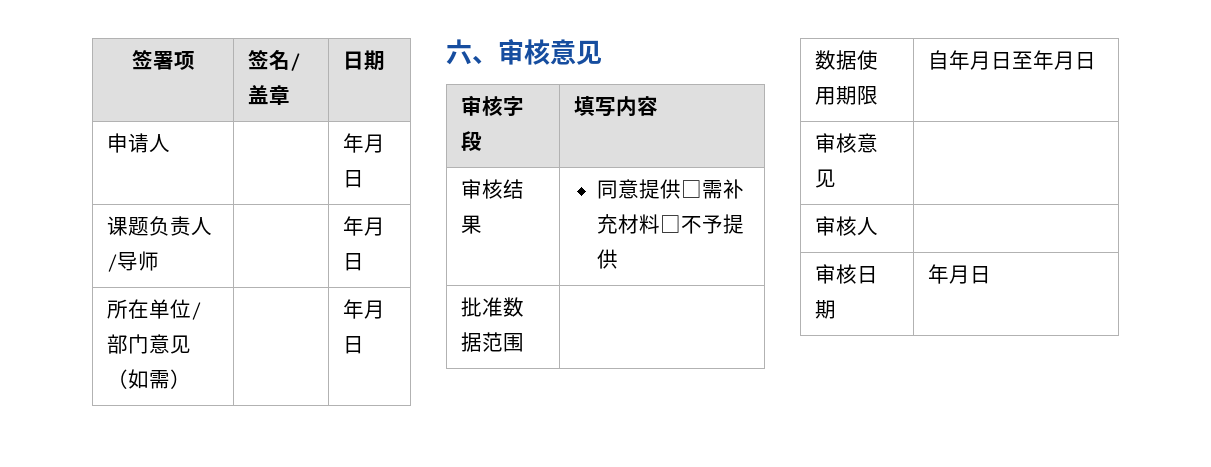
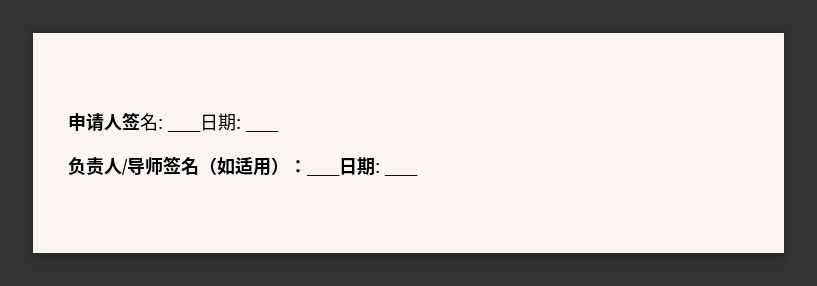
[131,50,195,70] [248,50,302,71] [248,85,291,105] [343,50,386,71] [107,133,171,153] [343,133,386,153] [343,170,365,188] [107,216,213,236] [107,251,160,272] [343,216,386,236] [343,253,365,271] [107,299,202,320] [107,334,192,354] [107,369,192,389] [343,299,386,319] [343,336,365,354] [446,39,602,65] [461,95,525,116] [461,131,483,151] [574,95,659,117] [461,179,525,199] [461,215,483,234] [596,179,744,199] [596,214,744,234] [596,249,618,269] [461,297,525,317] [461,332,525,352] [815,50,879,70] [815,85,879,105] [928,50,1097,70] [815,133,879,153] [815,169,837,188] [815,216,879,236] [815,264,879,284] [815,300,837,319] [928,264,992,284] 签署项 | 签名/盖章 | 日期 // 申请人 | | 年月日 // 课题负责人/导师 | | 年月日 // 所在单位/部门意见（如需） | | 年月日 // 六、审核意见 // 审核字段 | 填写内容 // 审核结果 | 同意提供□需补充材料□不予提供 // 批准数据范围 | // 数据使用期限 | 自年月日至年月日 // 审核意见 | // 审核人 | // 审核日期 | 年月日 -> [68,112,163,131] [167,113,241,132] [245,129,279,132] [68,156,307,176] [306,157,380,176] [384,173,418,176] 申请人签名: ____日期: ____ // 负责人/导师签名（如适用）：____日期: ____

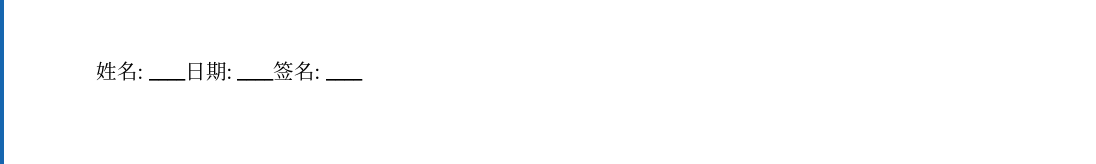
[68,112,140,131] 申请人签 -> [96,61,117,81] 姓
[68,156,307,176] [306,157,375,176] // 负责人/导师签名（如适用）：____日期 -> [273,61,316,81] 签名

